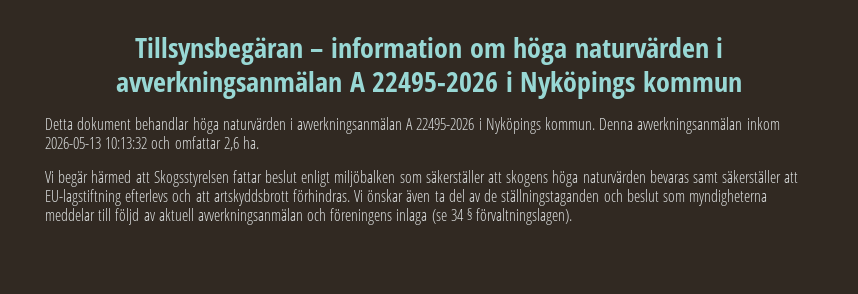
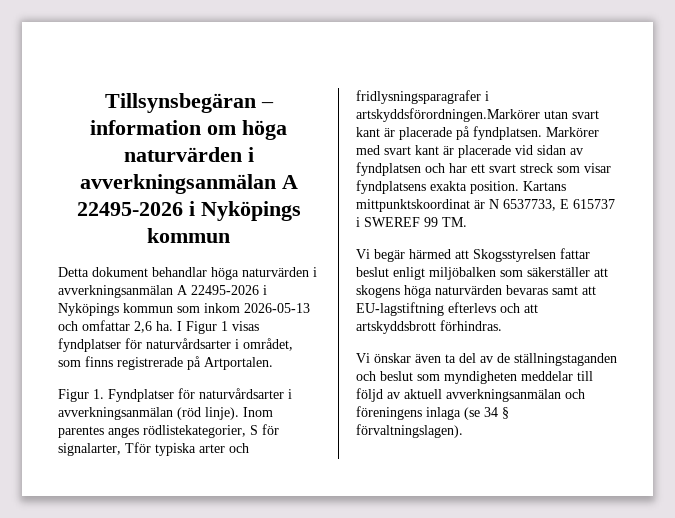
[545,117,743,134] kommun. Denna avverkningsanmälan -> [123,303,200,313] kommun som
[105,137,148,149] 10:13:32 -> (310, 308) none
(259, 142) none -> [177,321,259,334] [58,338,293,352] [58,356,273,370] [58,388,292,402] [58,407,273,420] [58,424,279,438] [58,442,249,456] [356,90,489,104] [356,108,599,122] [356,126,599,140] [356,145,583,158] [356,162,611,176] [356,180,566,194] [356,199,615,212] [356,217,467,227] I Figur 1 visas fyndplatser för naturvårdsarter i området, som finns registrerade på Artportalen. // Figur 1. Fyndplatser för naturvårdsarter i avverkningsanmälan (röd linje). Inom parentes anges rödlistekategorier, S för signalarter, Tför typiska arter och fridlysningsparagrafer i artskyddsförordningen.Markörer utan svart kant är placerade på fyndplatsen. Markörer med svart kant är placerade vid sidan av fyndplatsen och har ett svart streck som visar fyndplatsens exakta position. Kartans mittpunktskoordinat är N 6537733, E 615737 i SWEREF 99 TM.
[722,170,782,183] säkerställer -> (578, 290) none
(350, 195) none -> (502, 325) //
[689,189,768,206] myndigheterna -> [444,371,517,384] myndigheten

